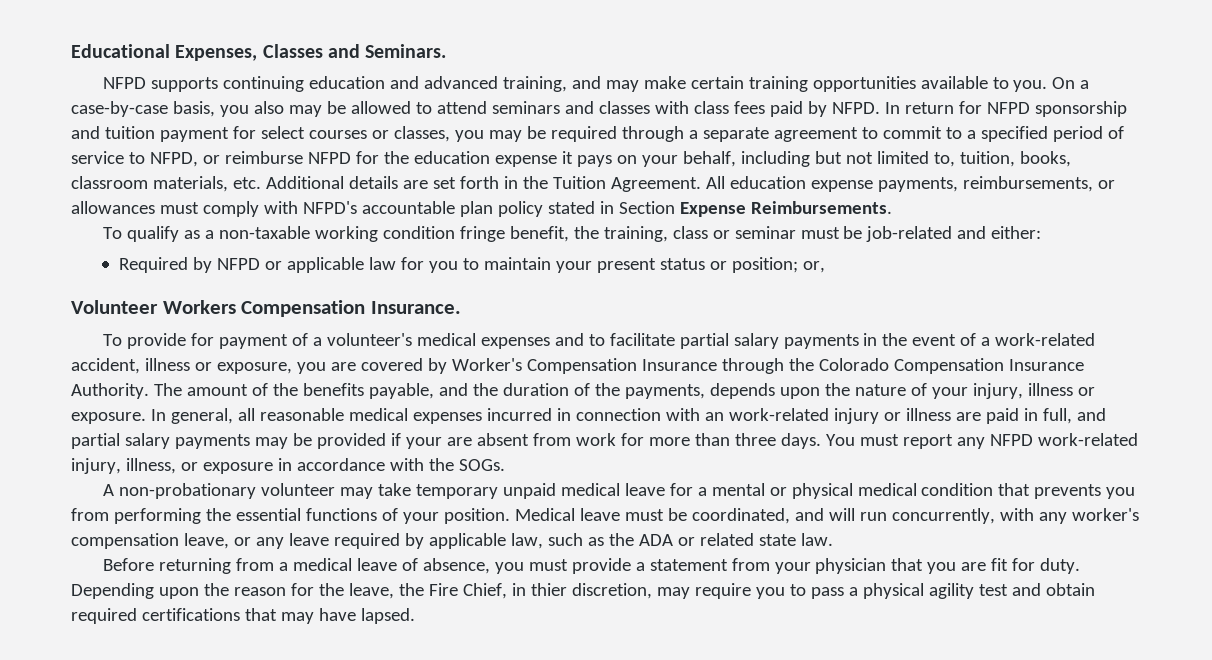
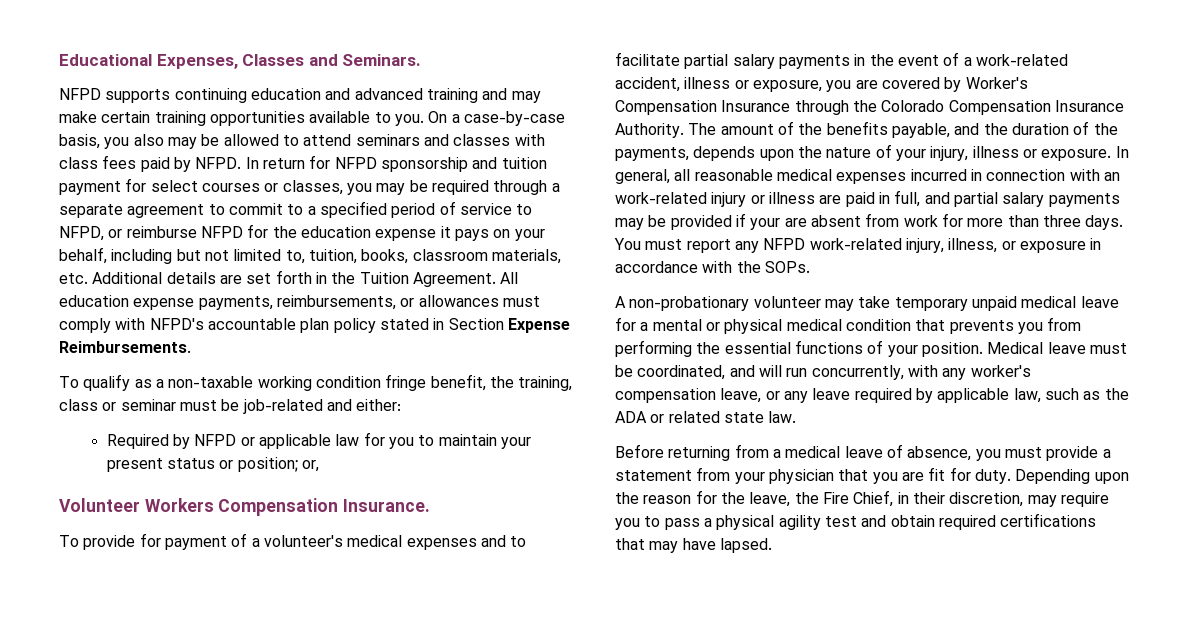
[502,76,567,92] training, -> [426,88,478,103] training
[458,459,505,471] SOGs. -> [764,261,810,273] SOPs.
[530,583,567,596] thier -> [912,492,945,504] their

